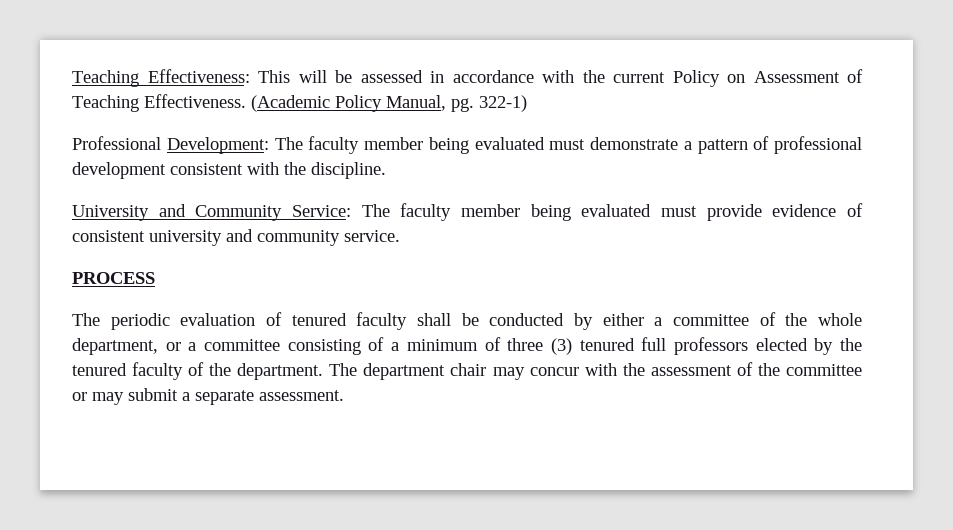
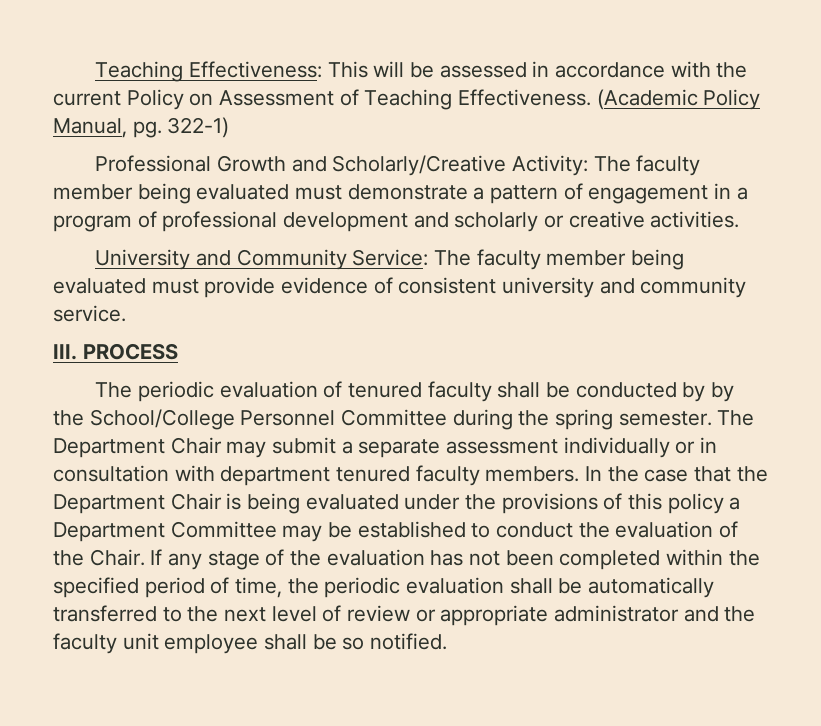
[166,137,269,154] Development: -> [216,155,588,176] Growth and Scholarly/Creative Activity:
[774,136,862,154] [72,162,386,179] professional development consistent with the discipline. -> [588,183,748,204] [53,211,740,232] engagement in a program of professional development and scholarly or creative activities.
(400, 236) none -> [53,344,77,360] III.
[602,312,862,326] [72,337,862,355] [72,362,863,380] [72,388,344,405] either a committee of the whole department, or a committee consisting of a minimum of three (3) tenured full professors elected by the tenured faculty of the department. The department chair may concur with the assessment of the committee or may submit a separate assessment. -> [710,382,734,402] [53,409,755,430] [53,437,718,458] [53,465,768,486] [53,493,741,514] [53,521,739,542] [53,549,760,570] [53,577,715,598] [53,605,756,626] [53,633,448,654] by the School/College Personnel Committee during the spring semester. The Department Chair may submit a separate assessment individually or in consultation with department tenured faculty members. In the case that the Department Chair is being evaluated under the provisions of this policy a Department Committee may be established to conduct the evaluation of the Chair. If any stage of the evaluation has not been completed within the specified period of time, the periodic evaluation shall be automatically transferred to the next level of review or appropriate administrator and the faculty unit employee shall be so notified.

